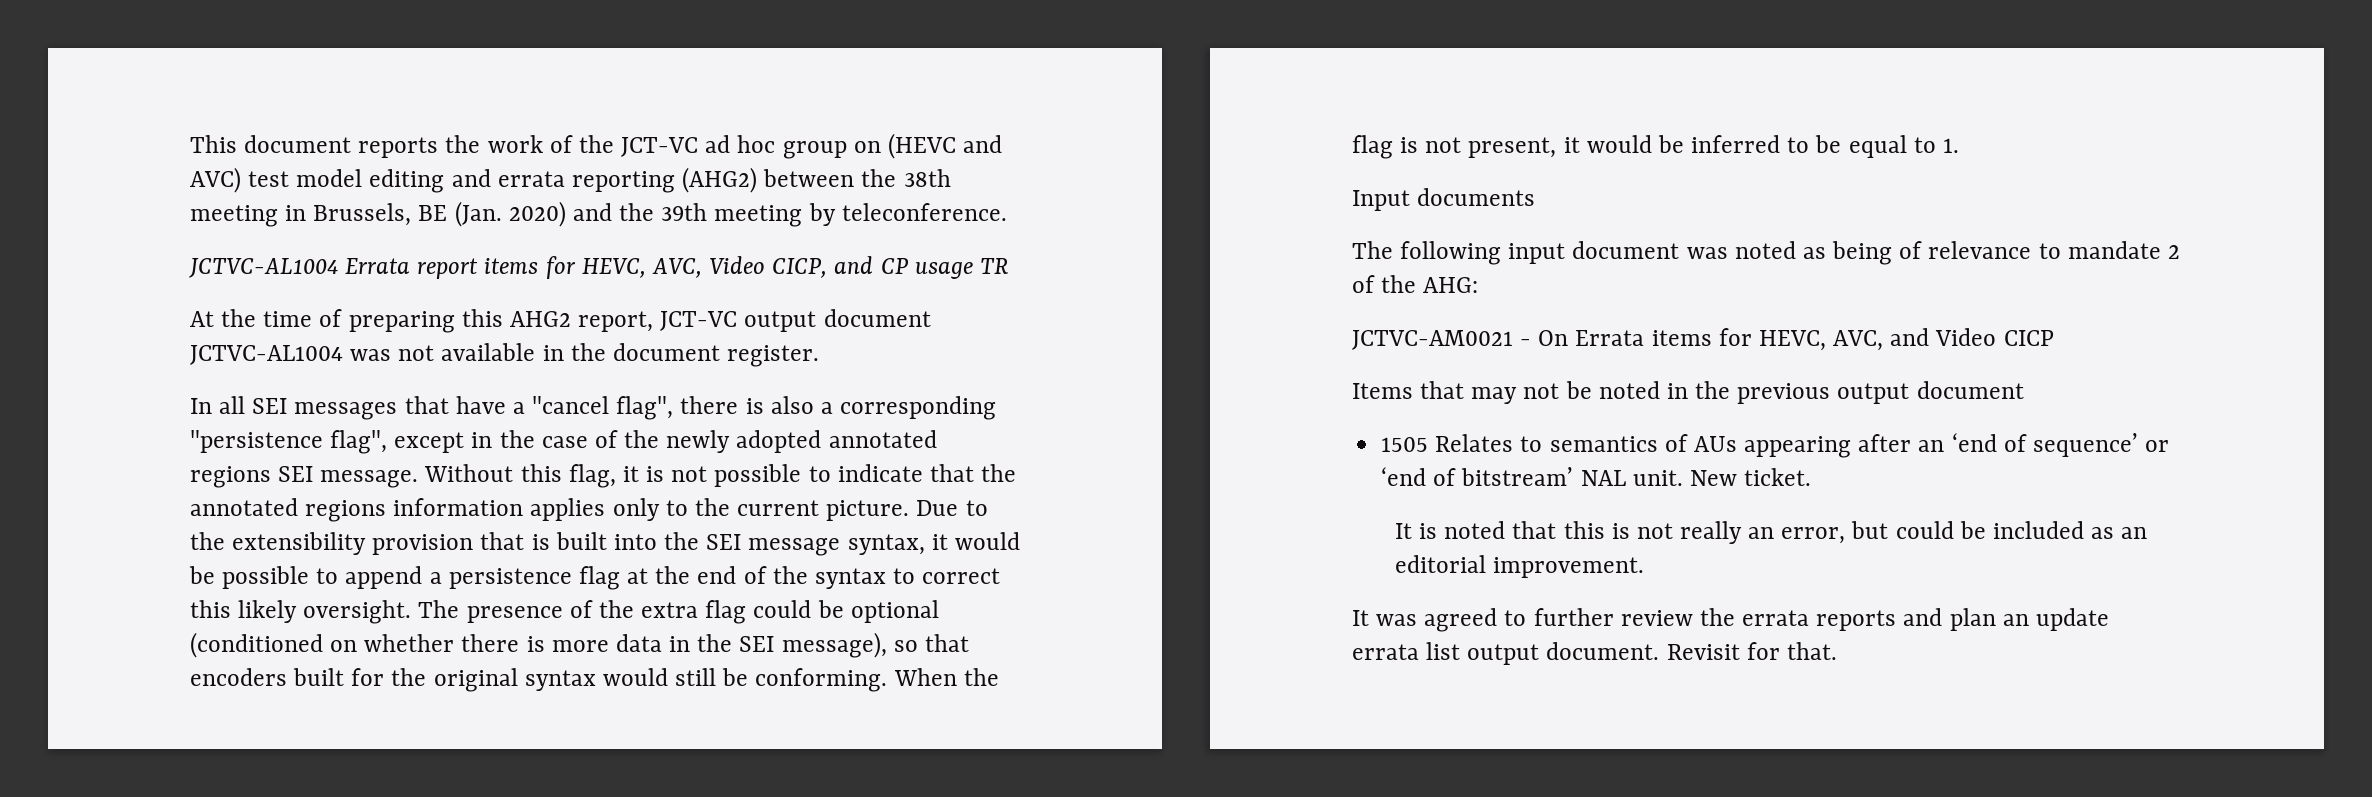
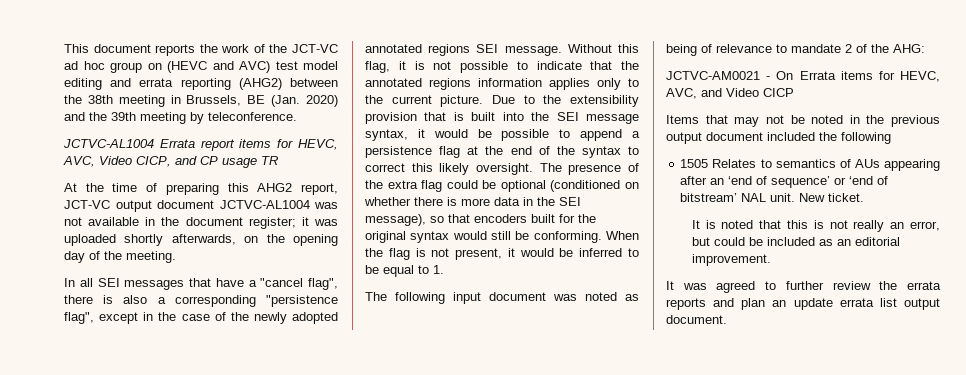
[727,345,820,367] register. -> [248,217,338,229] [64,234,338,246] [64,251,176,263] register; it was uploaded shortly afterwards, on the opening day of the meeting.
[1352,188,1536,211] // Input documents -> (444, 269) none
(2024, 390) none -> [767,132,891,144] included the following
[1666,642,1837,660] Revisit for that. -> (727, 319) none

